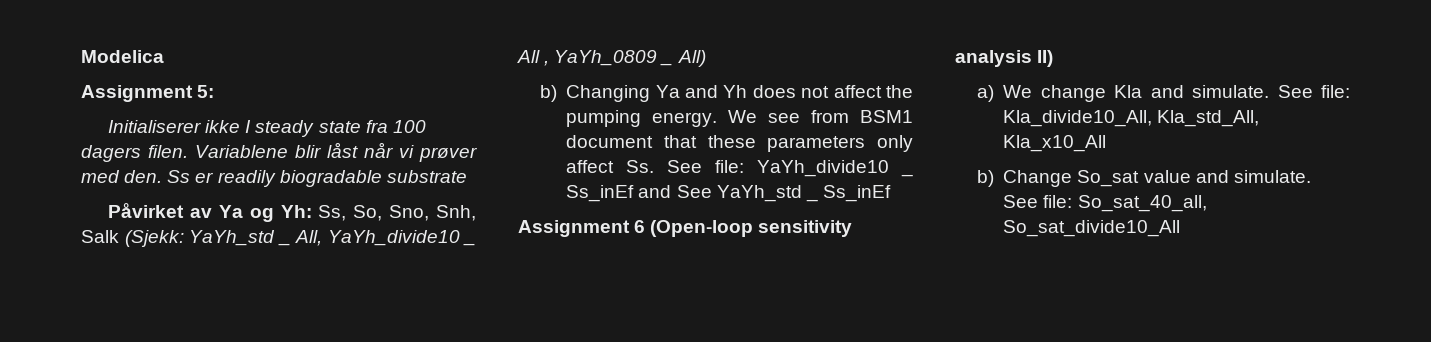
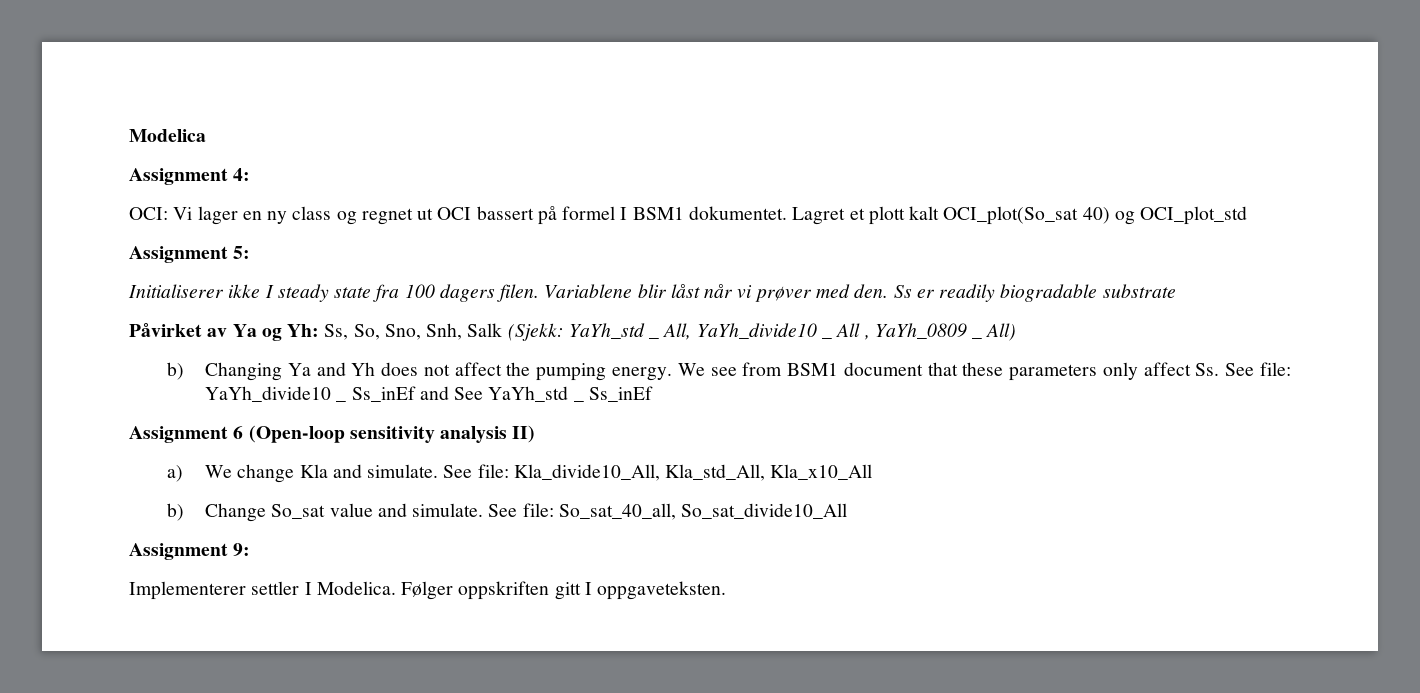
(164, 56) none -> [129,168,251,185] [129,206,1248,225] // Assignment 4: // OCI: Vi lager en ny class og regnet ut OCI bassert på formel I BSM1 dokumentet. Lagret et plott kalt OCI_plot(So_sat 40) og OCI_plot_std
(1181, 228) none -> [129,543,251,560] [129,581,727,600] // Assignment 9: // Implementerer settler I Modelica. Følger oppskriften gitt I oppgaveteksten.

